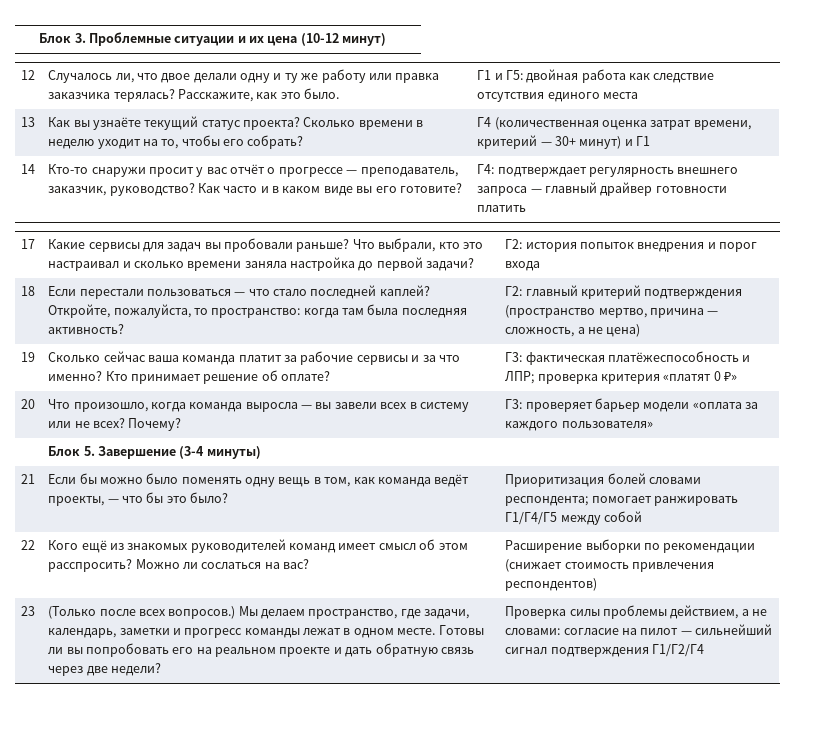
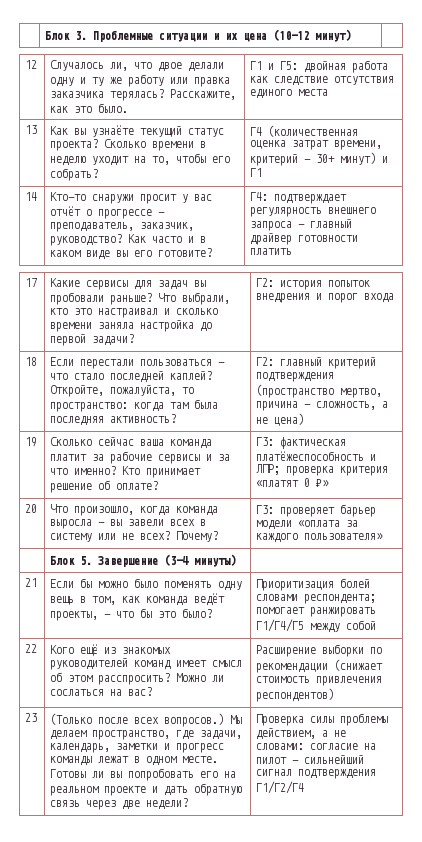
[540,142,552,146] — -> [304,159,312,163] -
[346,170,358,174] — -> [158,212,166,216] -
[530,189,542,193] — -> [298,224,306,228] -
[234,292,246,296] — -> [218,362,226,366] -
[707,311,719,315] — -> [304,404,312,408] -
[301,405,313,409] — -> [98,522,106,526] -
[107,499,119,503] — -> [104,614,112,618] -
[680,631,692,635] — -> [292,760,300,764] -

